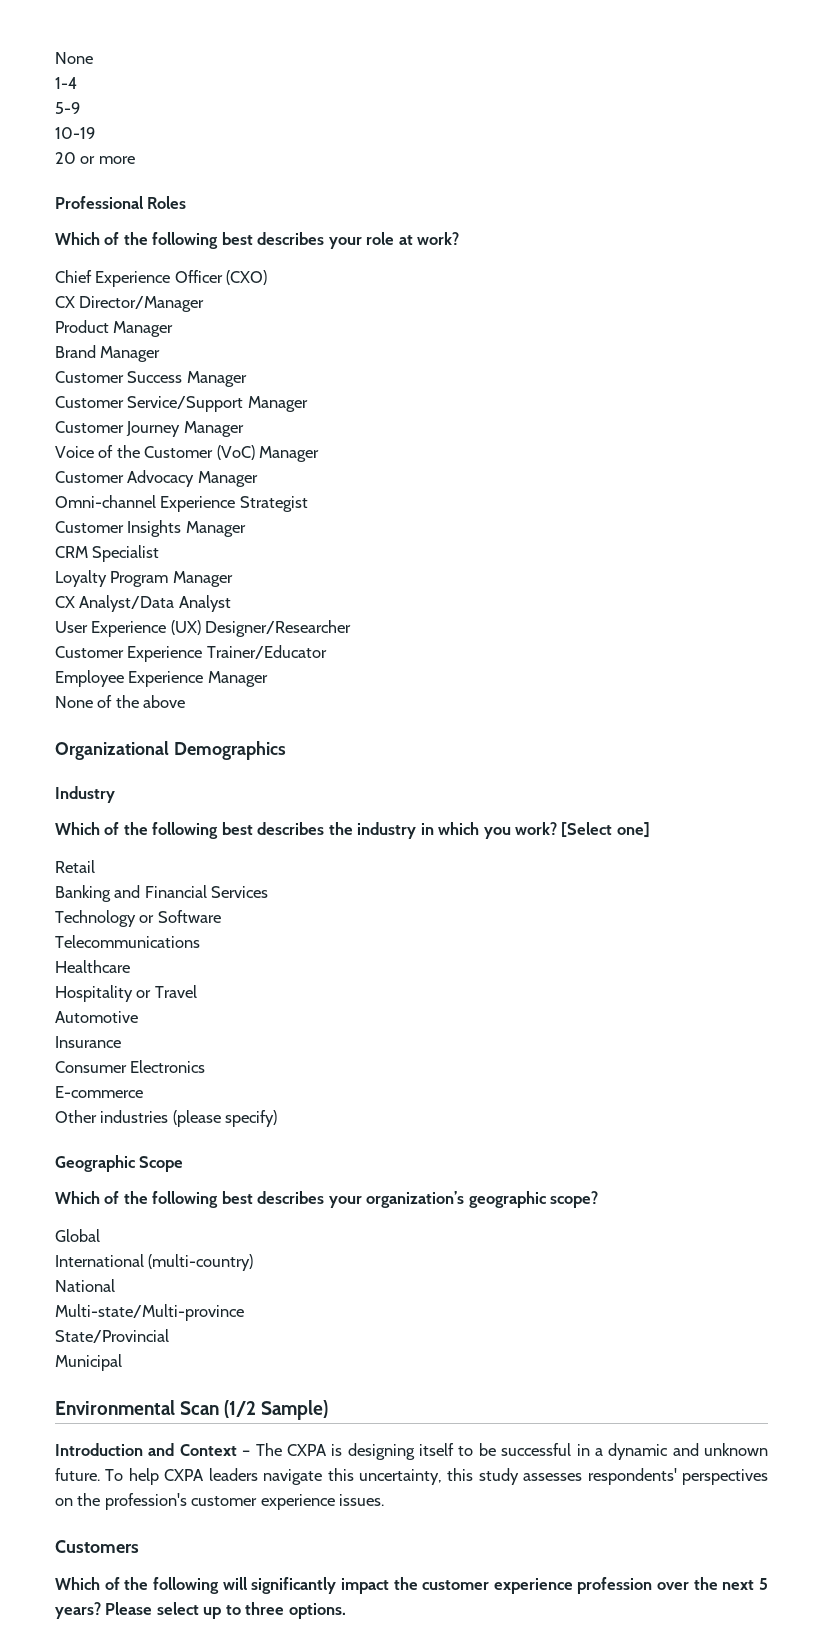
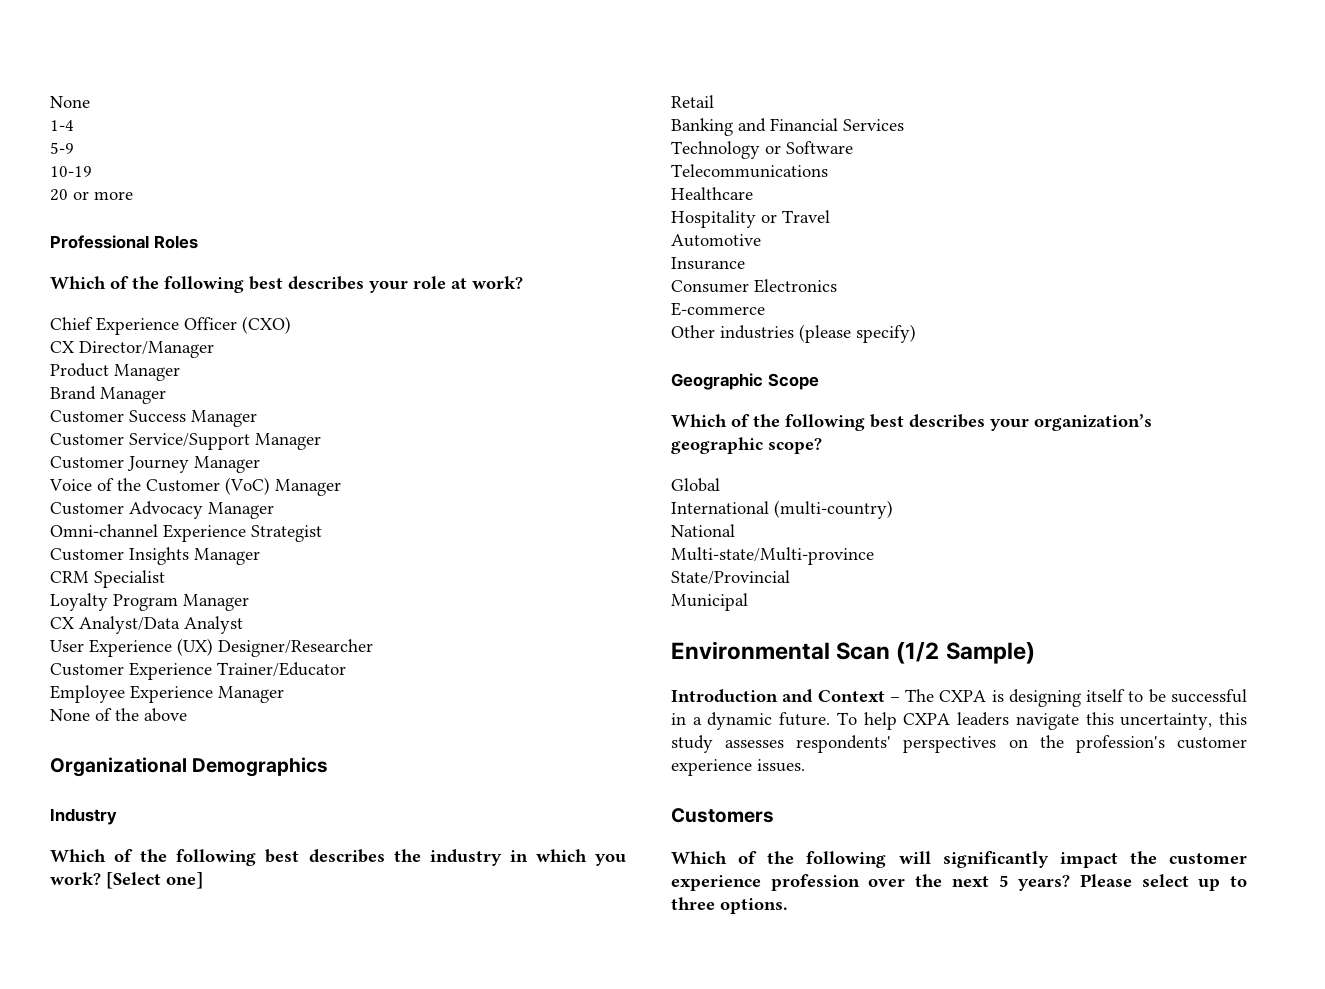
[672,1443,768,1456] and unknown -> (773, 721) none

